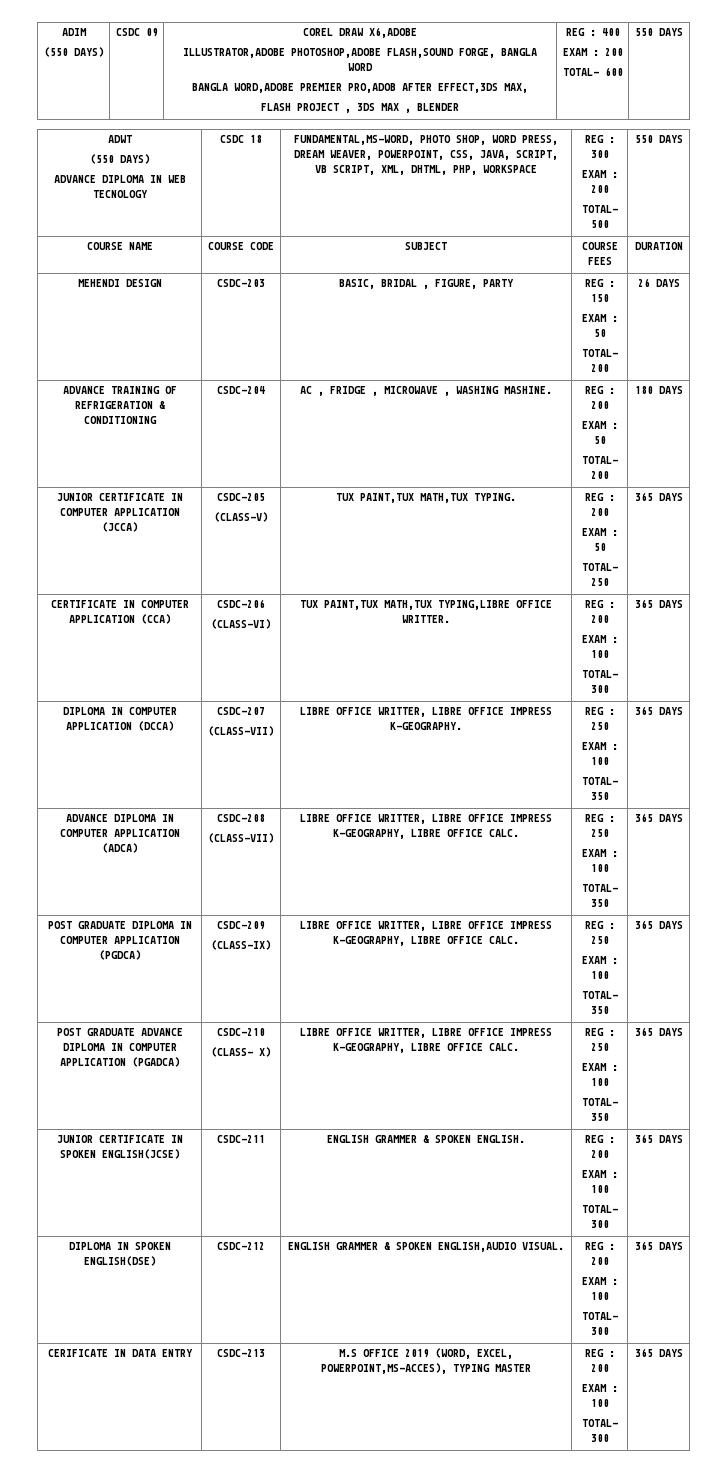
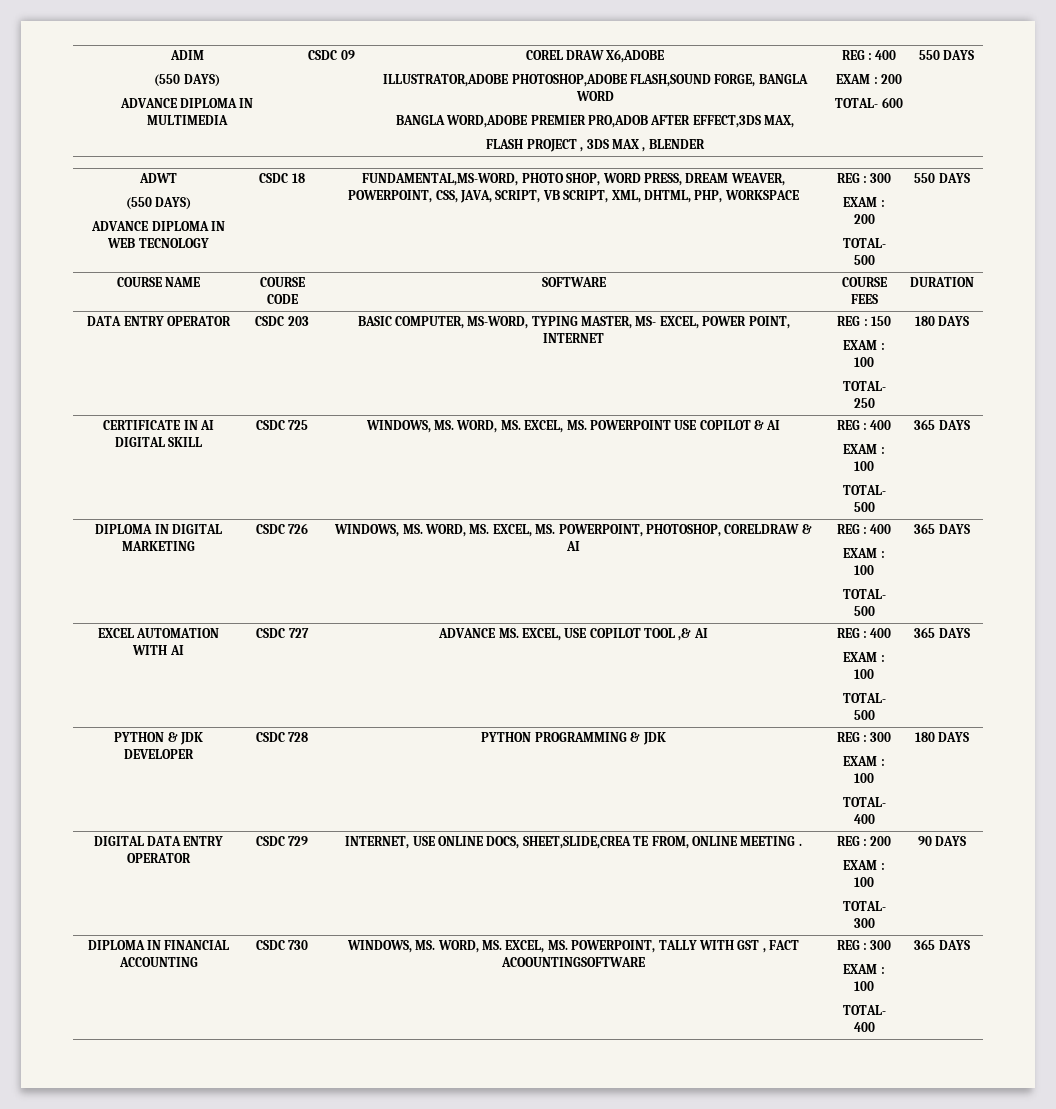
(104, 52) none -> [119,98,254,108] [147,115,228,125] // ADVANCE DIPLOMA IN MULTIMEDIA
[405,242,447,250] SUBJECT -> [541,277,606,287] SOFTWARE
[77,279,162,287] [217,279,265,287] [339,279,514,289] MEHENDI DESIGN | CSDC-203 | BASIC, BRIDAL , FIGURE, PARTY -> [87,316,231,326] [255,316,309,326] [357,316,790,329] [543,333,604,343] DATA ENTRY OPERATOR | CSDC 203 | BASIC COMPUTER, MS-WORD, TYPING MASTER, MS- EXCEL, POWER POINT, INTERNET
[593,329,606,337] [581,349,618,357] [590,364,609,372] [637,278,680,287] [62,386,177,394] [74,401,166,409] [83,416,157,424] [217,386,265,394] [300,386,552,396] [584,386,615,394] [590,401,609,409] [581,421,618,429] [593,436,606,444] [581,456,618,464] [590,471,609,479] [634,386,683,394] [56,493,183,501] [59,508,180,516] [101,522,138,532] [217,493,265,501] [214,512,268,522] [336,493,516,503] [584,493,615,501] [590,508,609,516] [581,528,618,536] [593,543,606,551] [581,563,618,571] [590,578,609,586] [634,492,683,501] [50,600,189,608] [68,614,171,624] [217,599,265,608] [211,619,271,629] [300,600,552,610] [402,615,450,623] [584,600,615,608] [590,615,609,623] [581,635,618,643] [590,650,609,658] [581,670,618,678] [590,685,609,693] [634,599,683,608] [62,707,177,715] [65,721,174,731] [217,707,265,715] [208,726,274,736] [300,707,552,717] [390,722,462,730] [584,707,615,715] [590,722,609,730] [581,742,618,750] [590,757,609,765] [581,777,618,785] [590,792,609,800] [634,706,683,715] [65,814,174,822] [59,829,180,837] [101,843,138,853] [217,814,265,822] [208,833,274,843] [300,814,552,824] [333,829,519,839] [584,814,615,822] [590,829,609,837] [581,849,618,857] [590,864,609,872] [581,884,618,892] [590,899,609,907] [634,813,683,822] [47,921,192,929] [59,936,180,944] [98,950,141,960] [217,921,265,930] [211,940,271,950] [300,921,552,931] [333,936,519,946] [584,921,615,929] [590,936,609,944] [581,956,618,964] [590,971,609,979] [581,991,618,999] [590,1006,609,1014] [634,920,683,929] [56,1028,183,1036] [62,1043,177,1051] [59,1057,180,1067] [217,1028,265,1036] [211,1047,271,1057] [300,1028,552,1038] [333,1043,519,1053] [584,1028,615,1036] [590,1043,609,1051] [581,1063,618,1071] [590,1078,609,1086] [581,1098,618,1106] [590,1113,609,1121] [634,1027,683,1036] [56,1135,183,1143] [59,1149,180,1159] [217,1135,265,1143] [327,1135,525,1143] [584,1135,615,1143] [590,1150,609,1158] [581,1170,618,1178] [590,1185,609,1193] [581,1205,618,1213] [590,1220,609,1228] [634,1134,683,1143] [68,1242,171,1250] [83,1256,156,1266] [217,1242,265,1250] [288,1242,564,1252] [584,1242,615,1250] [590,1257,609,1265] [581,1277,618,1285] [590,1292,609,1300] [581,1312,618,1320] [590,1327,609,1335] [634,1241,683,1250] [47,1349,193,1357] [217,1349,265,1357] [339,1348,513,1359] [321,1363,531,1374] [584,1349,615,1357] [590,1364,609,1372] [581,1384,618,1392] [590,1399,609,1407] [581,1419,618,1427] [590,1434,609,1442] [634,1348,683,1357] 50 // TOTAL- 200 | 26 DAYS // ADVANCE TRAINING OF REFRIGERATION & CONDITIONING | CSDC-204 | AC , FRIDGE , MICROWAVE , WASHING MASHINE. | REG : 200 // EXAM : 50 // TOTAL- 200 | 180 DAYS // JUNIOR CERTIFICATE IN COMPUTER APPLICATION (JCCA) | CSDC-205 // (CLASS-V) | TUX PAINT,TUX MATH,TUX TYPING. | REG : 200 // EXAM : 50 // TOTAL- 250 | 365 DAYS // CERTIFICATE IN COMPUTER APPLICATION (CCA) | CSDC-206 // (CLASS-VI) | TUX PAINT,TUX MATH,TUX TYPING,LIBRE OFFICE WRITTER. | REG : 200 // EXAM : 100 // TOTAL- 300 | 365 DAYS // DIPLOMA IN COMPUTER APPLICATION (DCCA) | CSDC-207 // (CLASS-VII) | LIBRE OFFICE WRITTER, LIBRE OFFICE IMPRESS K-GEOGRAPHY. | REG : 250 // EXAM : 100 // TOTAL- 350 | 365 DAYS // ADVANCE DIPLOMA IN COMPUTER APPLICATION (ADCA) | CSDC-208 // (CLASS-VII) | LIBRE OFFICE WRITTER, LIBRE OFFICE IMPRESS K-GEOGRAPHY, LIBRE OFFICE CALC. | REG : 250 // EXAM : 100 // TOTAL- 350 | 365 DAYS // POST GRADUATE DIPLOMA IN COMPUTER APPLICATION (PGDCA) | CSDC-209 // (CLASS-IX) | LIBRE OFFICE WRITTER, LIBRE OFFICE IMPRESS K-GEOGRAPHY, LIBRE OFFICE CALC. | REG : 250 // EXAM : 100 // TOTAL- 350 | 365 DAYS // POST GRADUATE ADVANCE DIPLOMA IN COMPUTER APPLICATION (PGADCA) | CSDC-210 // (CLASS- X) | LIBRE OFFICE WRITTER, LIBRE OFFICE IMPRESS K-GEOGRAPHY, LIBRE OFFICE CALC. | REG : 250 // EXAM : 100 // TOTAL- 350 | 365 DAYS // JUNIOR CERTIFICATE IN SPOKEN ENGLISH(JCSE) | CSDC-211 | ENGLISH GRAMMER & SPOKEN ENGLISH. | REG : 200 // EXAM : 100 // TOTAL- 300 | 365 DAYS // DIPLOMA IN SPOKEN ENGLISH(DSE) | CSDC-212 | ENGLISH GRAMMER & SPOKEN ENGLISH,AUDIO VISUAL. | REG : 200 // EXAM : 100 // TOTAL- 300 | 365 DAYS // CERIFICATE IN DATA ENTRY | CSDC-213 | M.S OFFICE 2019 (WORD, EXCEL, POWERPOINT,MS-ACCES), TYPING MASTER | REG : 200 // EXAM : 100 // TOTAL- 300 | 365 DAYS -> [854,357,874,367] [842,381,886,391] [853,398,875,408] [914,316,970,326] [103,420,214,430] [114,437,203,447] [255,420,309,430] [365,420,781,433] [836,420,892,430] [843,444,885,454] [854,461,874,471] [842,485,886,495] [853,502,875,512] [914,419,970,430] [95,524,222,534] [122,541,195,551] [255,523,309,534] [334,524,812,537] [566,541,580,551] [836,524,892,534] [843,548,885,558] [854,565,874,575] [842,589,886,599] [853,606,875,616] [914,523,970,534] [97,628,220,638] [132,645,184,655] [256,628,309,638] [438,628,708,641] [836,628,892,638] [843,652,885,662] [854,669,874,679] [842,693,886,703] [853,710,875,720] [914,627,970,638] [114,732,203,745] [124,749,194,759] [255,732,309,742] [481,732,666,745] [836,732,892,742] [843,756,885,766] [854,773,874,783] [842,797,886,807] [853,814,875,824] [914,732,970,742] [93,836,224,846] [127,853,191,863] [255,836,309,846] [345,836,802,849] [836,836,892,846] [843,860,885,870] [854,877,874,887] [842,901,886,911] [853,918,875,928] [917,836,967,846] [87,940,230,950] [118,957,198,967] [255,940,309,950] [346,940,800,953] [501,957,645,967] [836,940,892,950] [843,964,885,974] [854,981,874,991] [842,1005,886,1015] [853,1022,875,1032] [914,939,970,950] 100 // TOTAL- 250 | 180 DAYS // CERTIFICATE IN AI DIGITAL SKILL | CSDC 725 | WINDOWS, MS. WORD, MS. EXCEL, MS. POWERPOINT USE COPILOT & AI | REG : 400 // EXAM : 100 // TOTAL- 500 | 365 DAYS // DIPLOMA IN DIGITAL MARKETING | CSDC 726 | WINDOWS, MS. WORD, MS. EXCEL, MS. POWERPOINT, PHOTOSHOP, CORELDRAW & AI | REG : 400 // EXAM : 100 // TOTAL- 500 | 365 DAYS // EXCEL AUTOMATION WITH AI | CSDC 727 | ADVANCE MS. EXCEL, USE COPILOT TOOL ,& AI | REG : 400 // EXAM : 100 // TOTAL- 500 | 365 DAYS // PYTHON & JDK DEVELOPER | CSDC 728 | PYTHON PROGRAMMING & JDK | REG : 300 // EXAM : 100 // TOTAL- 400 | 180 DAYS // DIGITAL DATA ENTRY OPERATOR | CSDC 729 | INTERNET, USE ONLINE DOCS, SHEET,SLIDE,CREA TE FROM, ONLINE MEETING . | REG : 200 // EXAM : 100 // TOTAL- 300 | 90 DAYS // DIPLOMA IN FINANCIAL ACCOUNTING | CSDC 730 | WINDOWS, MS. WORD, MS. EXCEL, MS. POWERPOINT, TALLY WITH GST , FACT ACOOUNTINGSOFTWARE | REG : 300 // EXAM : 100 // TOTAL- 400 | 365 DAYS

